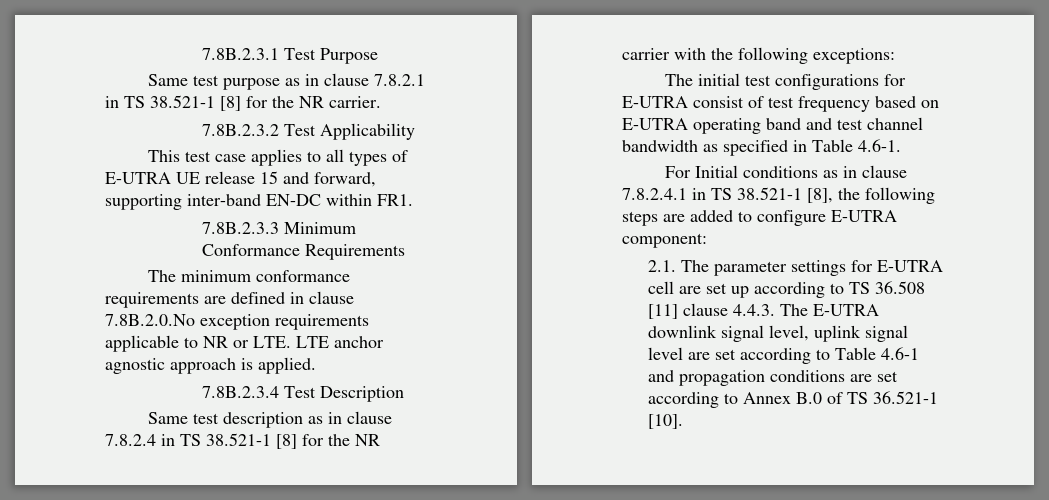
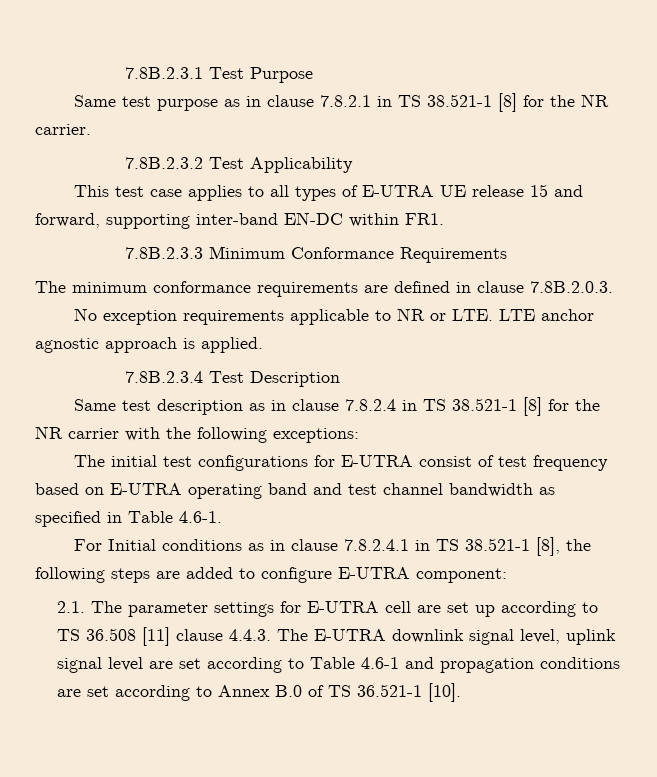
[105,314,195,326] 7.8B.2.0.No -> [530,281,613,293] [73,308,97,321] 7.8B.2.0.3. // No

